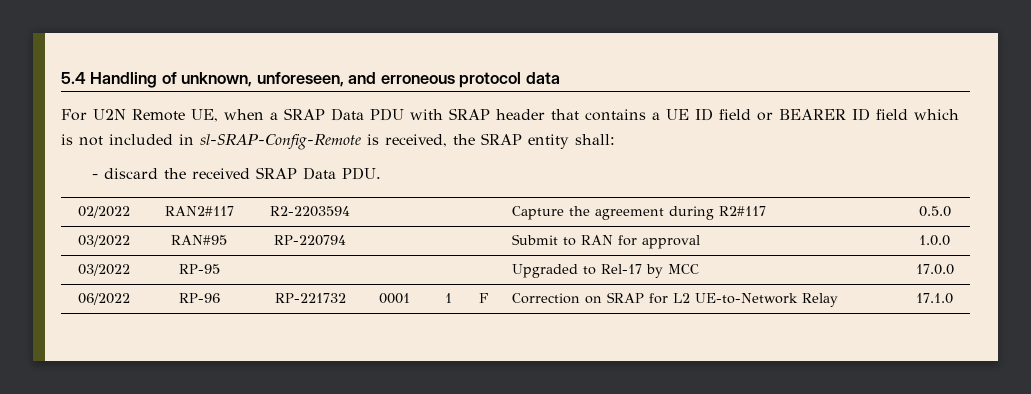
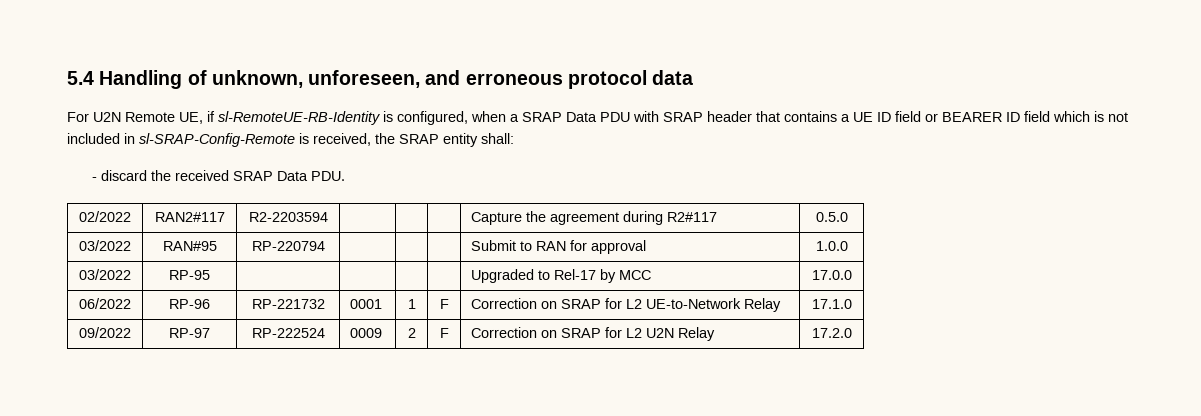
(218, 115) none -> [207,111,468,125] if sl-RemoteUE-RB-Identity is configured,
(953, 298) none -> [79,327,131,338] [169,328,210,338] [251,328,325,338] [350,328,383,338] [407,328,416,338] [439,328,449,338] [471,327,716,341] [811,328,852,338] // 09/2022 | RP-97 | RP-222524 | 0009 | 2 | F | Correction on SRAP for L2 U2N Relay | 17.2.0

